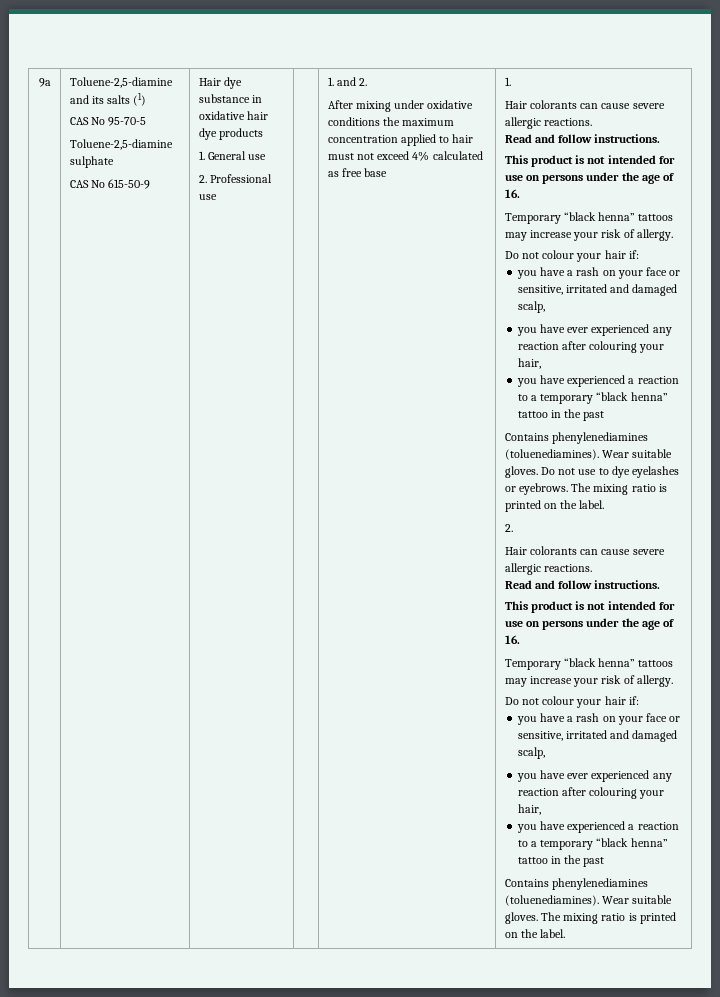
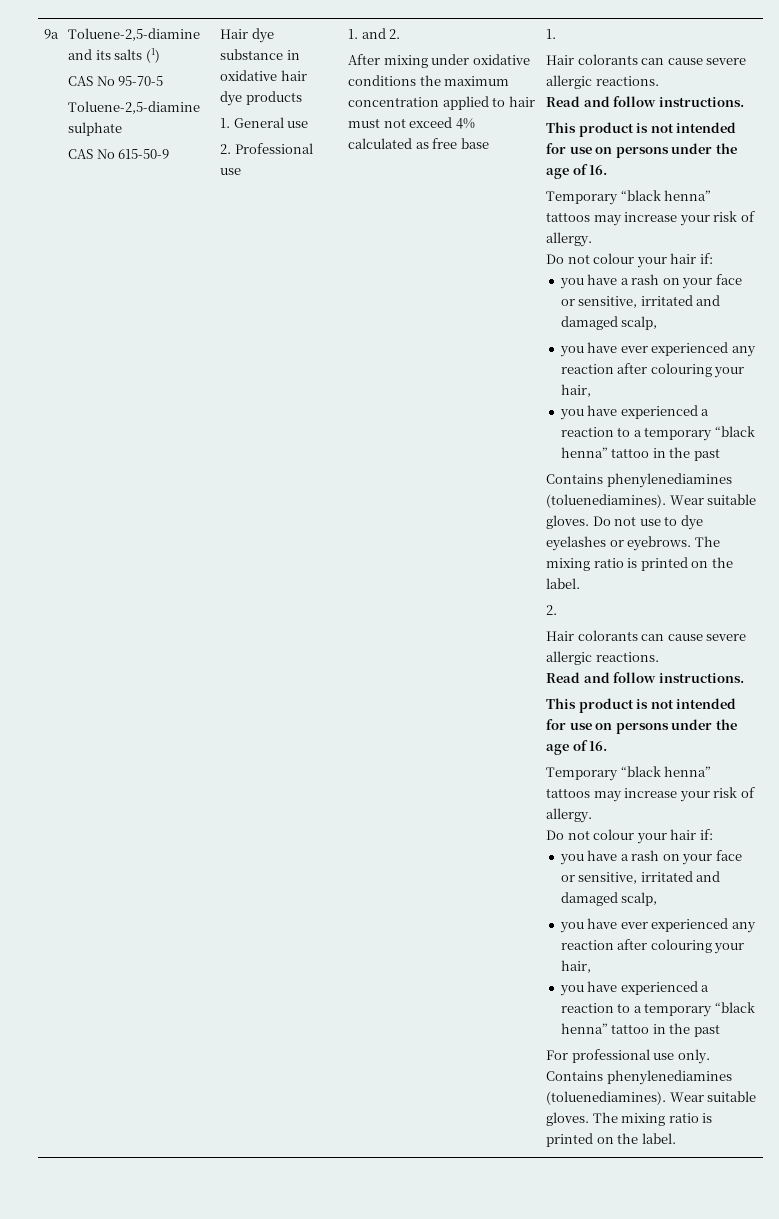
(605, 862) none -> [546,1049,710,1064] For professional use only.

